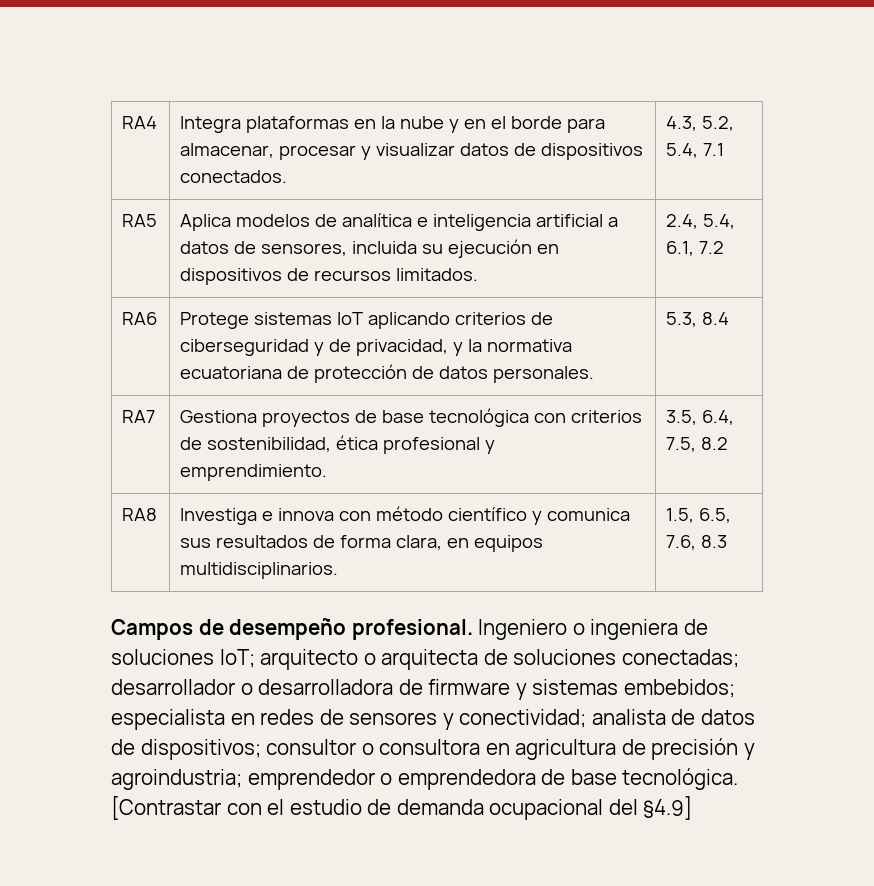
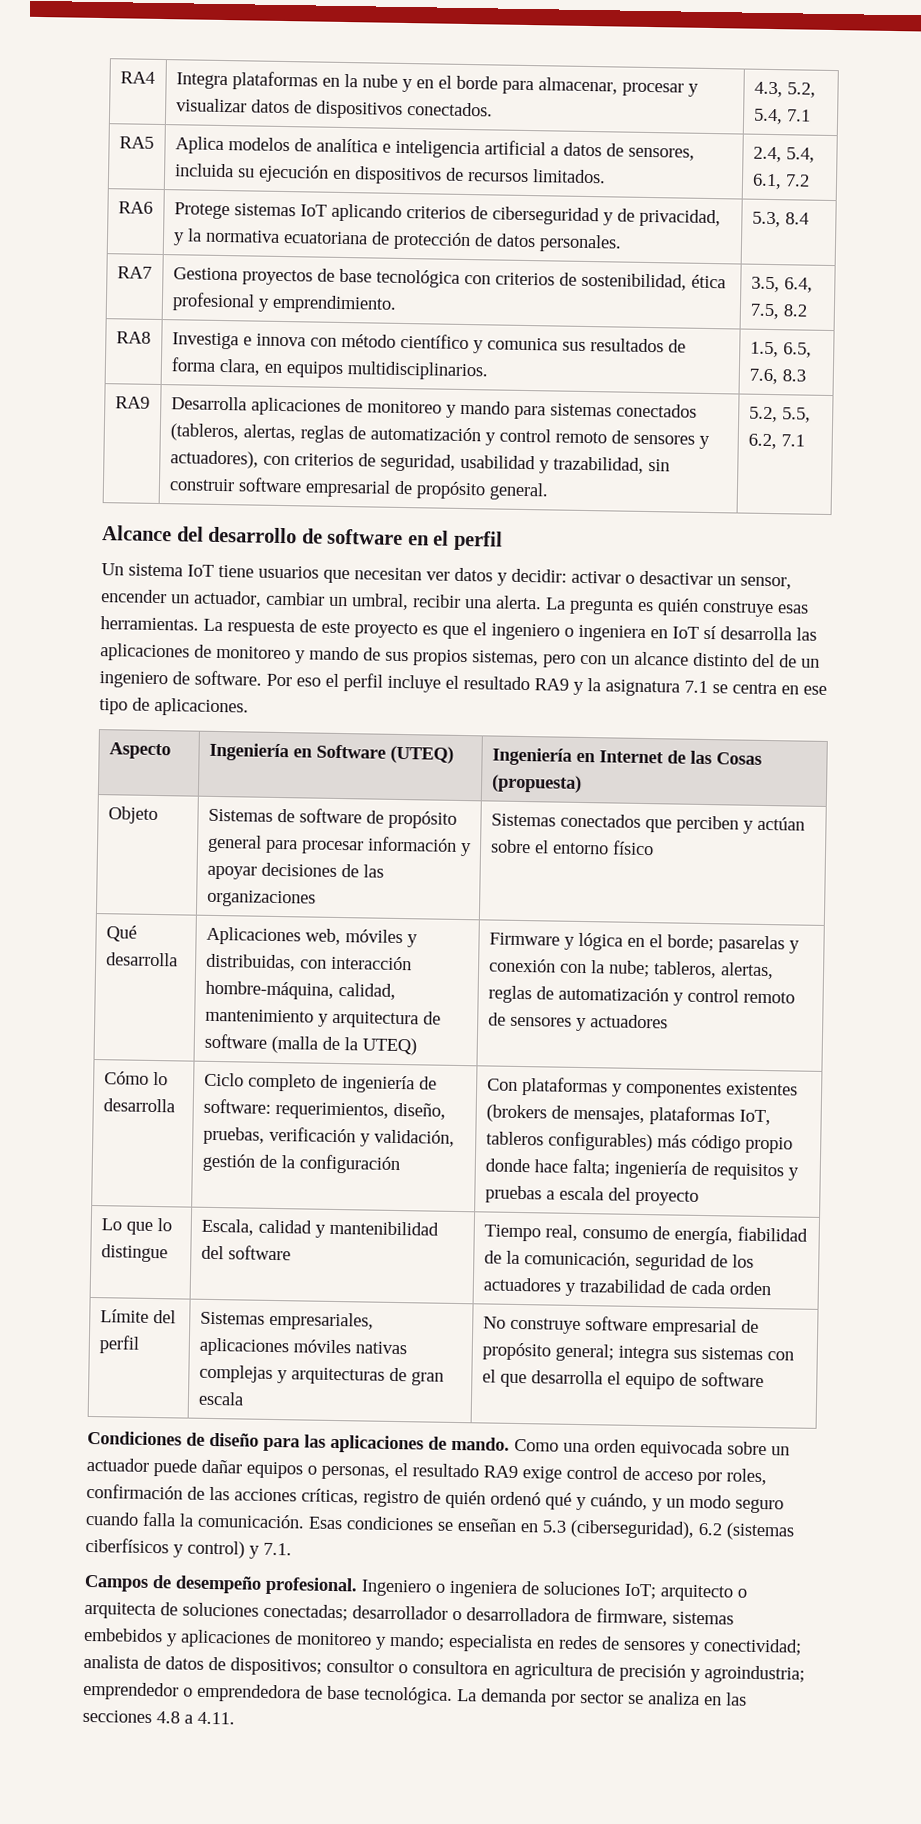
(728, 541) none -> [114,396,150,409] [170,396,697,420] [169,423,710,450] [169,450,670,474] [168,477,549,501] [748,406,811,423] [747,433,805,450] [102,525,503,551] [101,563,792,590] [101,589,809,618] [100,616,817,642] [100,643,820,668] [99,670,827,697] [99,697,249,717] [108,742,171,760] [208,742,454,764] [491,747,762,766] [490,774,582,793] [107,806,158,825] [207,808,457,829] [206,834,472,857] [206,862,384,880] [206,889,316,908] [490,813,805,834] [489,839,654,856] [105,925,137,942] [105,952,178,967] [205,926,418,948] [205,953,412,972] [204,980,396,1000] [204,1008,441,1029] [203,1033,417,1056] [488,932,800,954] [488,958,774,980] [487,985,795,1006] [487,1012,668,1032] [103,1071,168,1086] [102,1098,175,1113] [203,1072,437,1094] [202,1098,446,1120] [202,1126,455,1147] [201,1153,400,1175] [486,1077,798,1099] [485,1104,771,1126] [485,1131,793,1154] [484,1158,799,1181] [484,1185,699,1206] [100,1218,172,1235] [100,1244,168,1263] [200,1218,439,1238] [200,1245,291,1261] [483,1224,808,1245] [483,1250,754,1272] [482,1277,771,1296] [99,1309,176,1324] [98,1335,140,1354] [199,1311,374,1331] [198,1337,407,1357] [198,1364,444,1386] [197,1391,244,1406] [482,1316,759,1337] [481,1342,794,1363] [481,1369,764,1390] [87,1430,790,1459] [86,1457,767,1486] [86,1483,784,1514] [85,1511,795,1541] [85,1537,292,1559] // RA9 | Desarrolla aplicaciones de monitoreo y mando para sistemas conectados (tableros, alertas, reglas de automatización y control remoto de sensores y actuadores), con criterios de seguridad, usabilidad y trazabilidad, sin construir software empresarial de propósito general. | 5.2, 5.5, 6.2, 7.1 // Alcance del desarrollo de software en el perfil // Un sistema IoT tiene usuarios que necesitan ver datos y decidir: activar o desactivar un sensor, encender un actuador, cambiar un umbral, recibir una alerta. La pregunta es quién construye esas herramientas. La respuesta de este proyecto es que el ingeniero o ingeniera en IoT sí desarrolla las aplicaciones de monitoreo y mando de sus propios sistemas, pero con un alcance distinto del de un ingeniero de software. Por eso el perfil incluye el resultado RA9 y la asignatura 7.1 se centra en ese tipo de aplicaciones. // Aspecto | Ingeniería en Software (UTEQ) | Ingeniería en Internet de las Cosas (propuesta) // Objeto | Sistemas de software de propósito general para procesar información y apoyar decisiones de las organizaciones | Sistemas conectados que perciben y actúan sobre el entorno físico // Qué desarrolla | Aplicaciones web, móviles y distribuidas, con interacción hombre-máquina, calidad, mantenimiento y arquitectura de software (malla de la UTEQ) | Firmware y lógica en el borde; pasarelas y conexión con la nube; tableros, alertas, reglas de automatización y control remoto de sensores y actuadores // Cómo lo desarrolla | Ciclo completo de ingeniería de software: requerimientos, diseño, pruebas, verificación y validación, gestión de la configuración | Con plataformas y componentes existentes (brokers de mensajes, plataformas IoT, tableros configurables) más código propio donde hace falta; ingeniería de requisitos y pruebas a escala del proyecto // Lo que lo distingue | Escala, calidad y mantenibilidad del software | Tiempo real, consumo de energía, fiabilidad de la comunicación, seguridad de los actuadores y trazabilidad de cada orden // Límite del perfil | Sistemas empresariales, aplicaciones móviles nativas complejas y arquitecturas de gran escala | No construye software empresarial de propósito general; integra sus sistemas con el que desarrolla el equipo de software // Condiciones de diseño para las aplicaciones de mando. Como una orden equivocada sobre un actuador puede dañar equipos o personas, el resultado RA9 exige control de acceso por roles, confirmación de las acciones críticas, registro de quién ordenó qué y cuándo, y un modo seguro cuando falla la comunicación. Esas condiciones se enseñan en 5.3 (ciberseguridad), 6.2 (sistemas ciberfísicos y control) y 7.1.
[428,679,735,700] firmware y sistemas embebidos; -> [596,1608,734,1627] [83,1627,445,1650] firmware, sistemas embebidos y aplicaciones de monitoreo y mando;
[111,796,693,820] [Contrastar con el estudio de demanda ocupacional del §4.9] -> [457,1688,747,1707] [82,1709,235,1725] La demanda por sector se analiza en las secciones 4.8 a 4.11.

